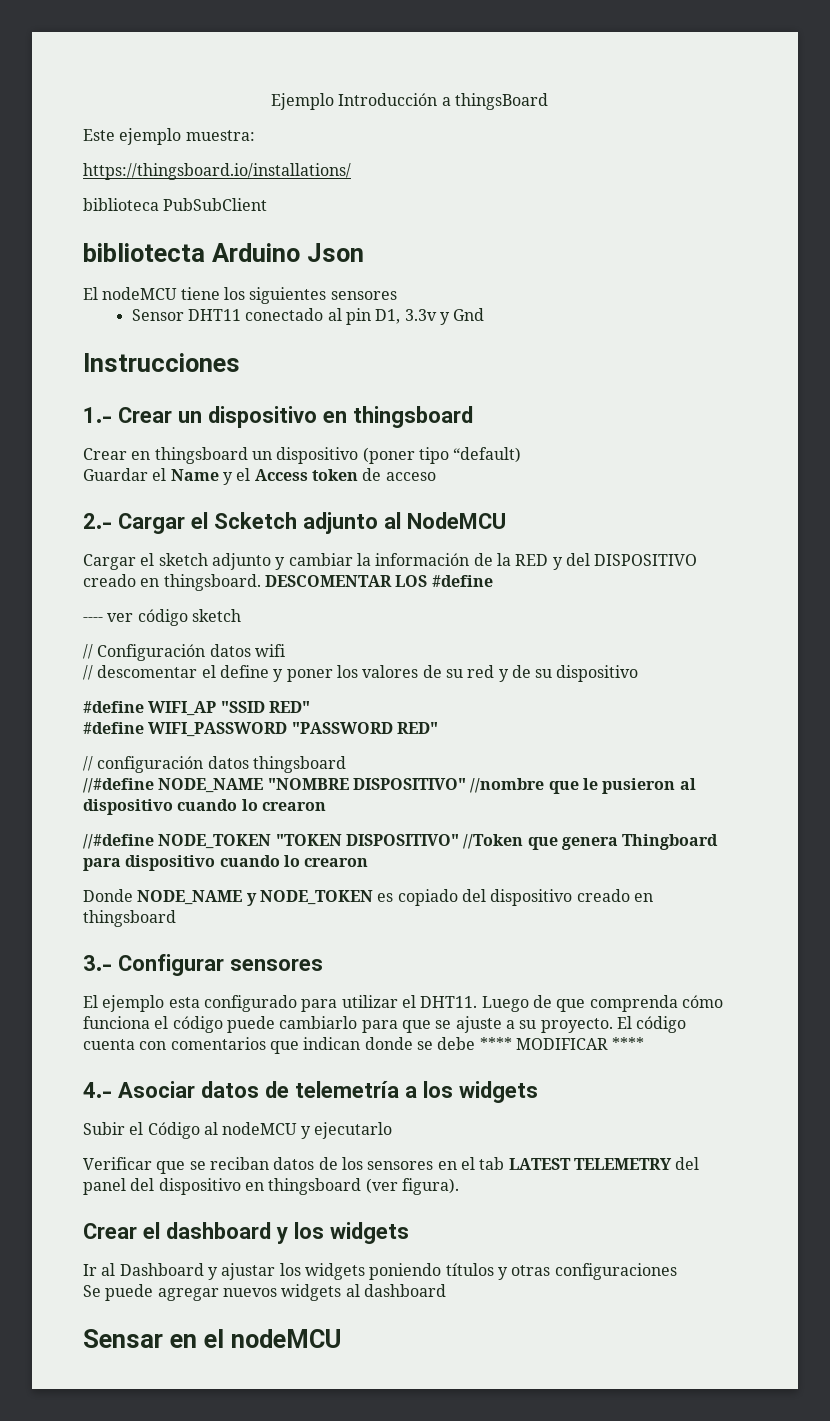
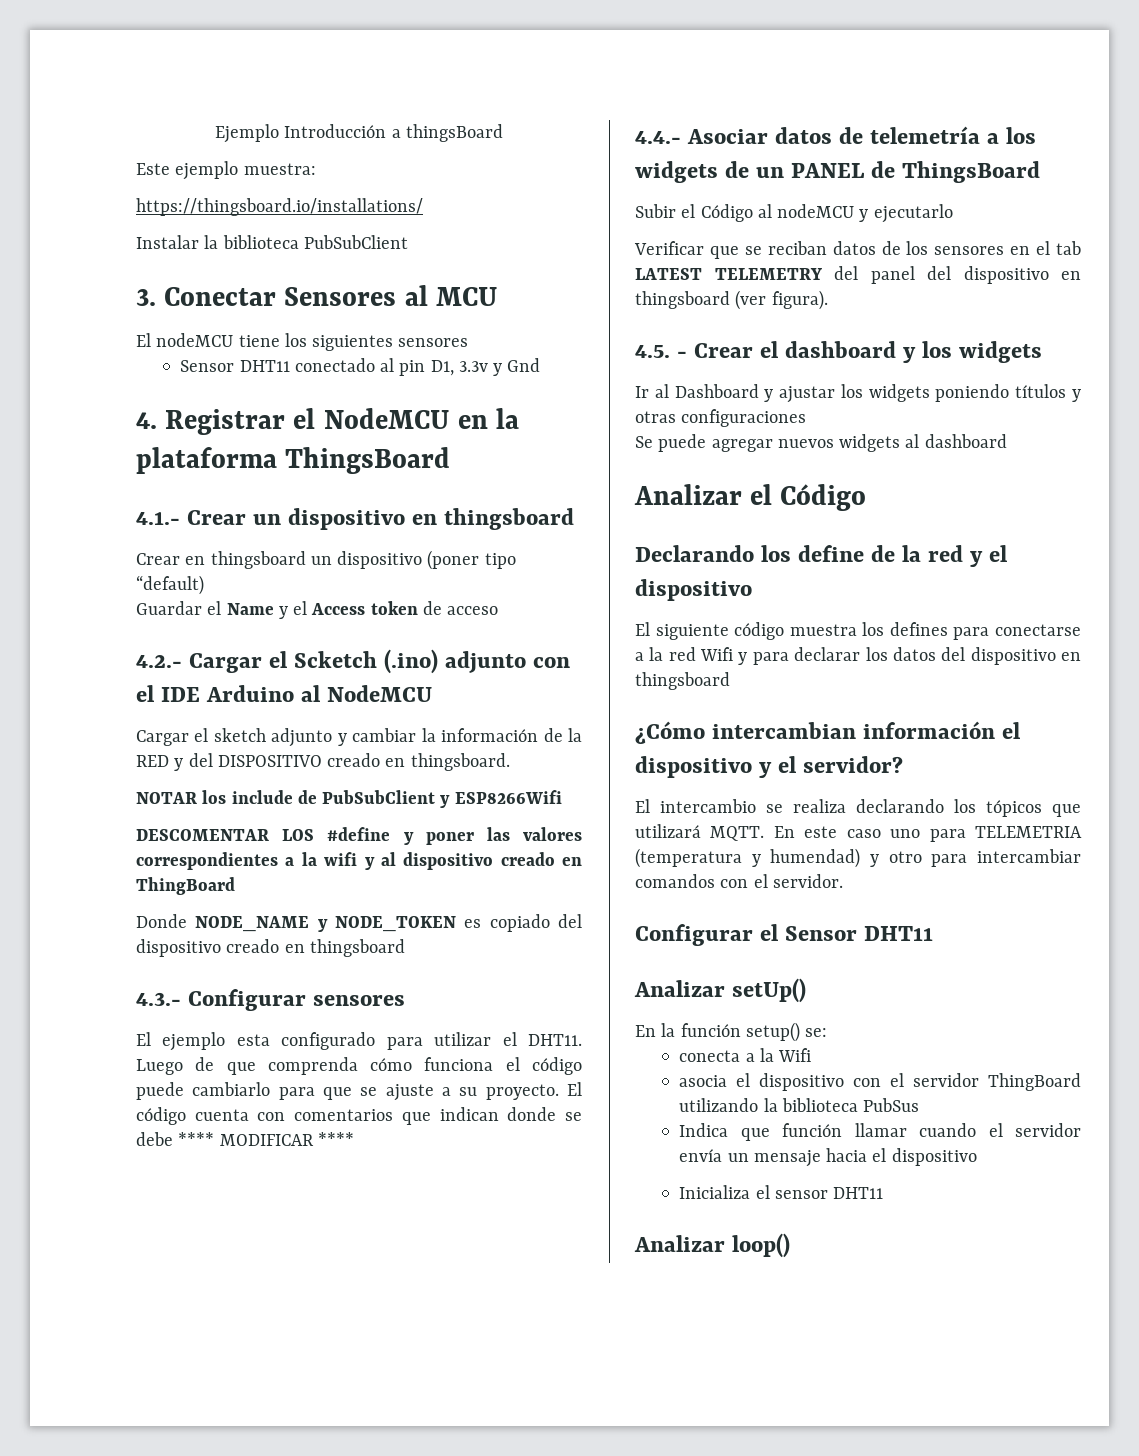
(351, 171) none -> [136,235,219,249] Instalar la
[83,243,364,262] bibliotecta Arduino Json -> [136,285,498,306] 3. Conectar Sensores al MCU
[83,353,240,372] [83,407,112,423] Instrucciones // 1.- -> [136,408,520,435] [136,447,451,474] [136,512,180,525] 4. Registrar el NodeMCU en la plataforma ThingsBoard // 4.1.-
[83,513,112,529] 2.- -> [136,655,182,668] 4.2.-
[303,512,378,534] adjunto -> [384,649,571,674] [136,685,295,702] (.ino) adjunto con el IDE Arduino
[264,575,493,587] [83,609,241,626] [83,644,285,661] [83,665,639,682] [83,701,310,716] [83,722,438,737] [83,756,346,773] [83,778,696,794] [83,799,326,815] [83,834,719,850] [83,855,369,871] DESCOMENTAR LOS #define // ---- ver código sketch // // Configuración datos wifi // // descomentar el define y poner los valores de su red y de su dispositivo // #define WIFI_AP "SSID RED" // #define WIFI_PASSWORD "PASSWORD RED" // // configuración datos thingsboard // //#define NODE_NAME "NOMBRE DISPOSITIVO" //nombre que le pusieron al dispositivo cuando lo crearon // //#define NODE_TOKEN "TOKEN DISPOSITIVO" //Token que genera Thingboard para dispositivo cuando lo crearon -> [136,790,562,808] [136,827,582,845] [136,852,582,870] [136,877,235,895] // NOTAR los include de PubSubClient y ESP8266Wifi // DESCOMENTAR LOS #define y poner las valores correspondientes a la wifi y al dispositivo creado en ThingBoard
[83,955,112,971] 3.- -> [136,992,181,1006] 4.3.-
[83,1082,112,1098] 4.- -> [635,131,681,144] 4.4.-
(538, 1092) none -> [725,161,1041,183] de un PANEL de ThingsBoard
(459, 1186) none -> [635,345,688,358] 4.5. -
[83,1329,341,1348] Sensar en el nodeMCU -> [634,484,867,511] [635,545,1008,567] [635,579,752,601] [635,622,1081,640] [635,647,1081,665] [635,672,730,690] [635,721,1021,744] [635,756,904,778] [635,799,1081,817] [635,824,1082,842] [635,848,1081,868] [635,874,843,888] [635,924,934,946] [634,978,807,1003] [635,1022,828,1042] [679,1048,812,1062] [679,1073,1081,1091] [679,1098,920,1112] [679,1123,1081,1141] [679,1148,977,1167] [679,1185,884,1199] [634,1233,791,1258] Analizar el Código // Declarando los define de la red y el dispositivo // El siguiente código muestra los defines para conectarse a la red Wifi y para declarar los datos del dispositivo en thingsboard // ¿Cómo intercambian información el dispositivo y el servidor? // El intercambio se realiza declarando los tópicos que utilizará MQTT. En este caso uno para TELEMETRIA (temperatura y humendad) y otro para intercambiar comandos con el servidor. // Configurar el Sensor DHT11 // Analizar setUp() // En la función setup() se: // conecta a la Wifi // asocia el dispositivo con el servidor ThingBoard utilizando la biblioteca PubSus // Indica que función llamar cuando el servidor envía un mensaje hacia el dispositivo // Inicializa el sensor DHT11 // Analizar loop()

